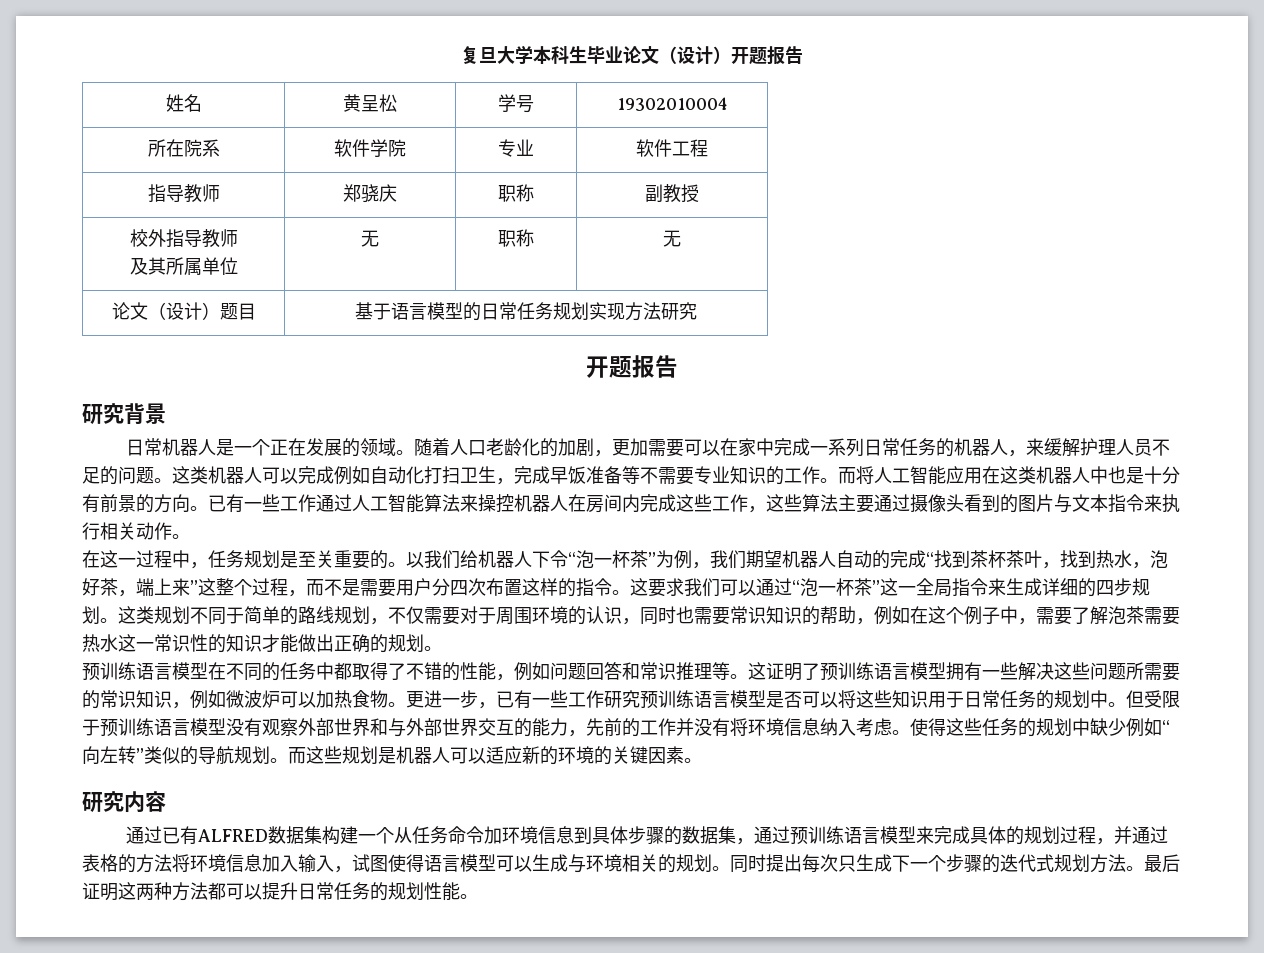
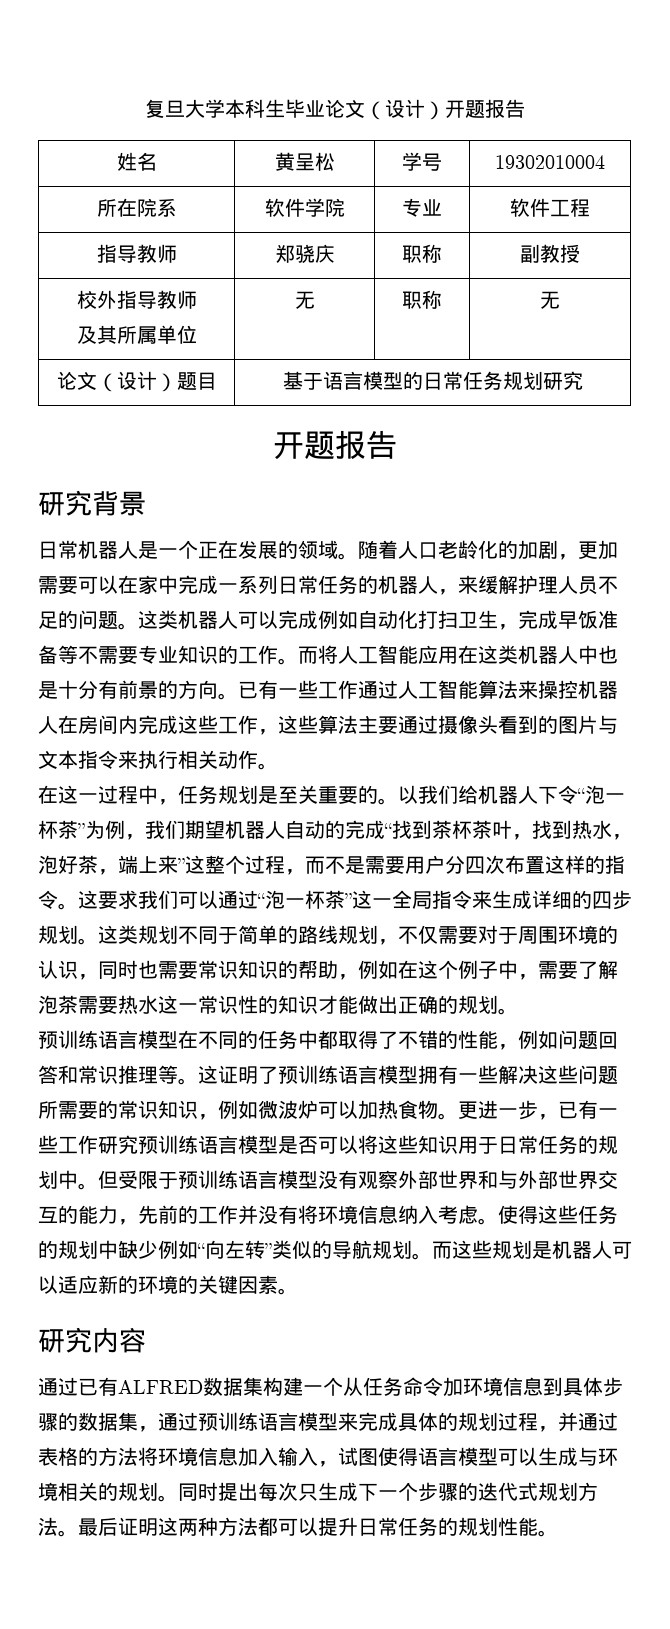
[589,302,661,321] 实现方法 -> (543, 380) none

